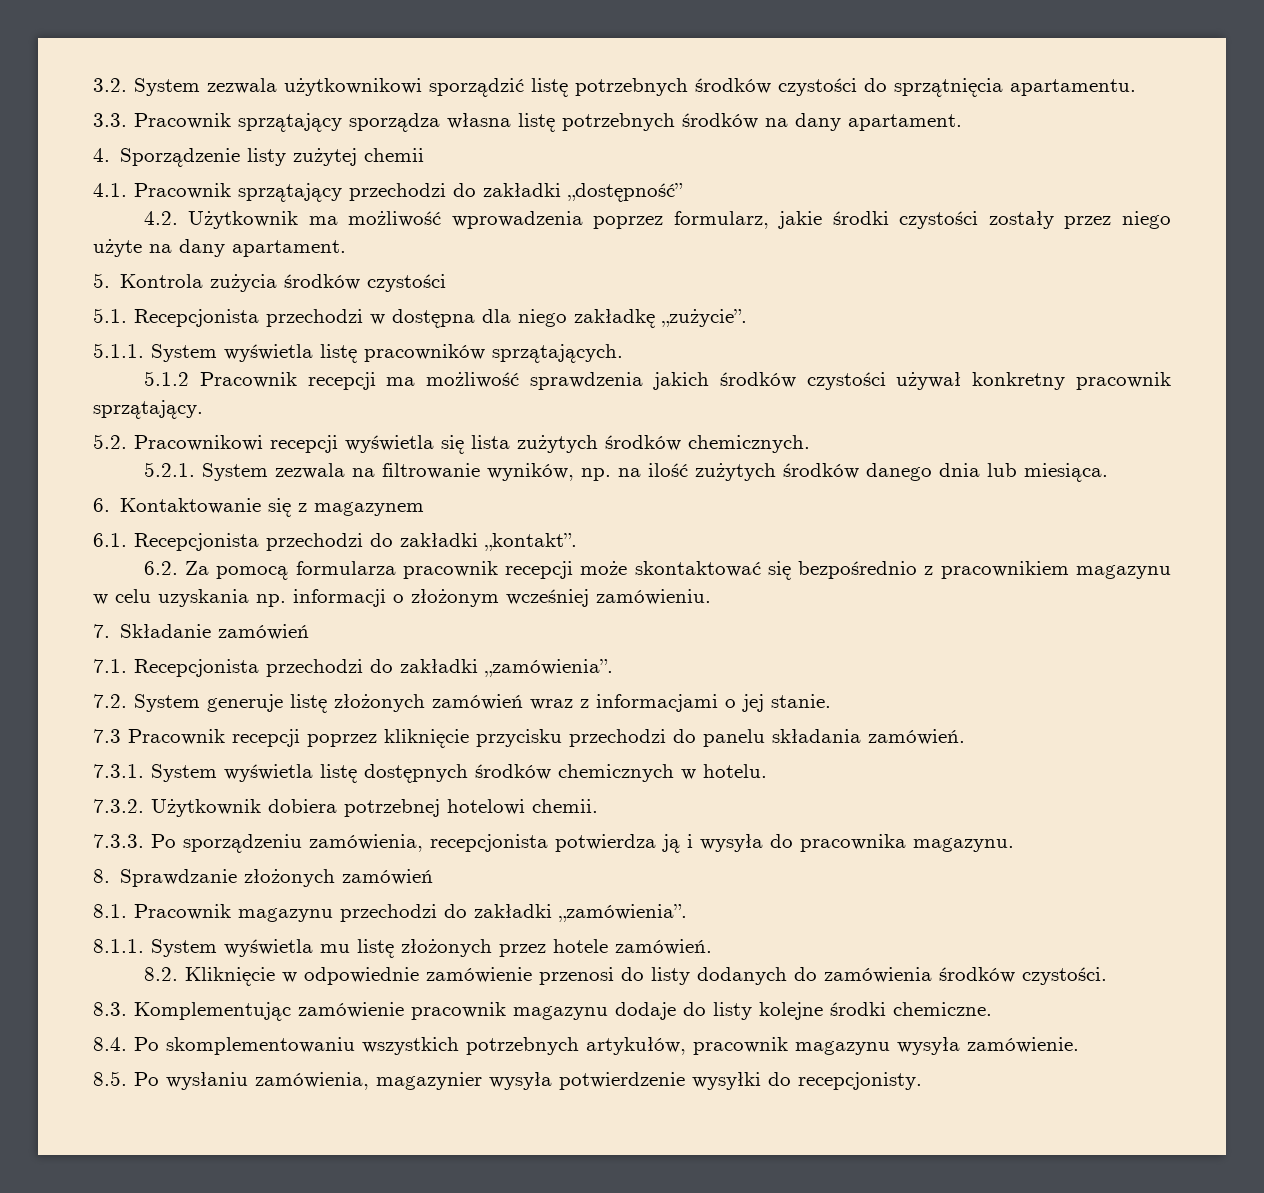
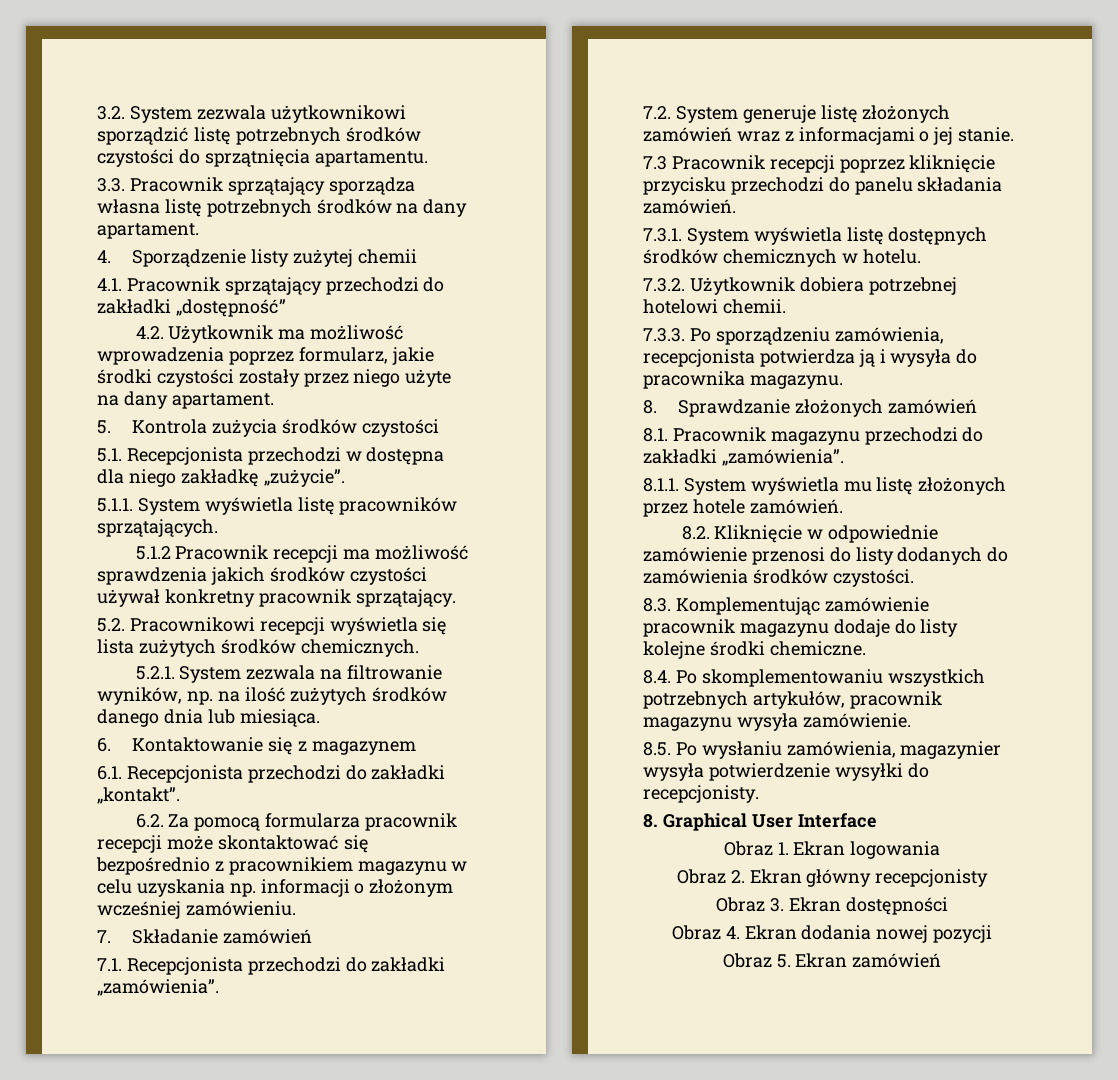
(922, 1081) none -> [643,813,877,831] [723,841,941,859] [676,869,989,887] [716,897,948,915] [671,925,993,943] [722,953,942,968] // 8. Graphical User Interface // Obraz 1. Ekran logowania // Obraz 2. Ekran główny recepcjonisty // Obraz 3. Ekran dostępności // Obraz 4. Ekran dodania nowej pozycji // Obraz 5. Ekran zamówień

